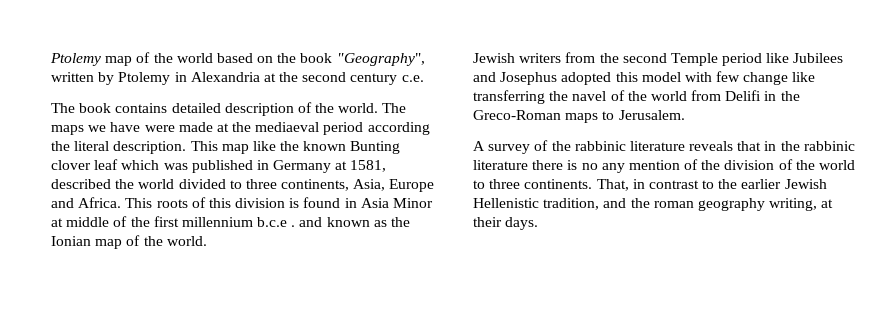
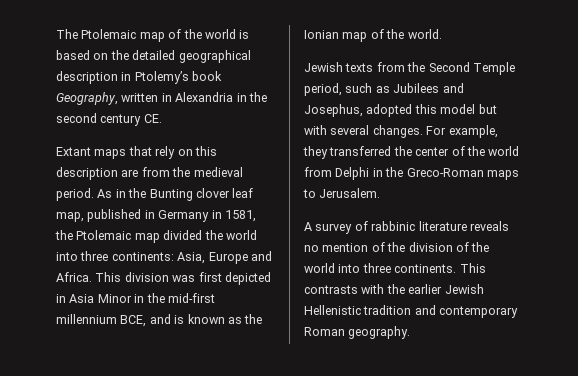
[50,53,101,66] Ptolemy -> [56,29,137,39] The Ptolemaic
(213, 58) none -> [239,30,250,39] is
[300,53,425,66] [51,72,171,85] book "Geography", written by Ptolemy -> [132,50,251,63] [56,71,223,84] [56,92,159,105] detailed geographical description in Ptolemy’s book Geography, written
[263,73,276,82] at -> [236,93,247,102] in
[401,75,424,82] [51,102,407,116] [51,122,430,135] [51,141,347,154] c.e. // The book contains detailed description of the world. The maps we have were made at the mediaeval period according the literal description. This map like the known -> [143,114,162,123] [56,146,217,159] [56,167,243,180] [56,188,147,201] CE. // Extant maps that rely on this description are from the medieval period. As in the
[121,160,188,170] which was -> [56,212,84,222] map,
[335,160,387,172] [51,179,350,191] at 1581, described the world divided to three continents, -> [211,210,256,222] [55,230,257,243] [56,251,174,261] in 1581, the Ptolemaic map divided the world into three continents:
[156,197,434,208] [51,216,323,227] roots of this division is found in Asia Minor at middle of the first millennium b.c.e . and -> [124,272,271,285] [56,293,215,303] [56,314,185,327] division was first depicted in Asia Minor in the mid-first millennium BCE, and is
[519,52,790,66] writers from the second Temple period like -> [345,62,515,75] [304,83,390,96] texts from the Second Temple period, such as
[500,72,558,85] Josephus -> [304,104,363,117] Josephus,
[684,71,816,85] [473,90,607,104] with few change like transferring the navel -> [478,104,497,114] [304,125,498,138] [303,146,450,159] but with several changes. For example, they transferred the center
[725,90,762,101] Delifi -> [335,167,370,180] Delphi
[551,141,571,151] the -> (368, 226) none
[737,141,855,151] [473,160,625,173] that in the rabbinic literature there is no any -> [304,245,319,252] no
[473,180,485,189] to -> [338,264,361,273] into
[596,179,827,191] [473,198,834,211] [473,217,539,230] That, in contrast to the earlier Jewish Hellenistic tradition, and the roman geography writing, at their days. -> [459,263,486,273] [304,284,484,294] [304,305,519,318] [304,326,411,339] This contrasts with the earlier Jewish Hellenistic tradition and contemporary Roman geography.

